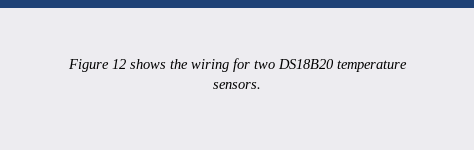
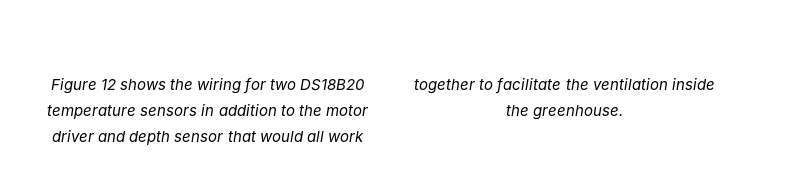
[213,82,261,89] sensors. -> [140,103,368,116] [52,129,364,145] [414,77,715,94] [505,105,624,120] sensors in addition to the motor driver and depth sensor that would all work together to facilitate the ventilation inside the greenhouse.

